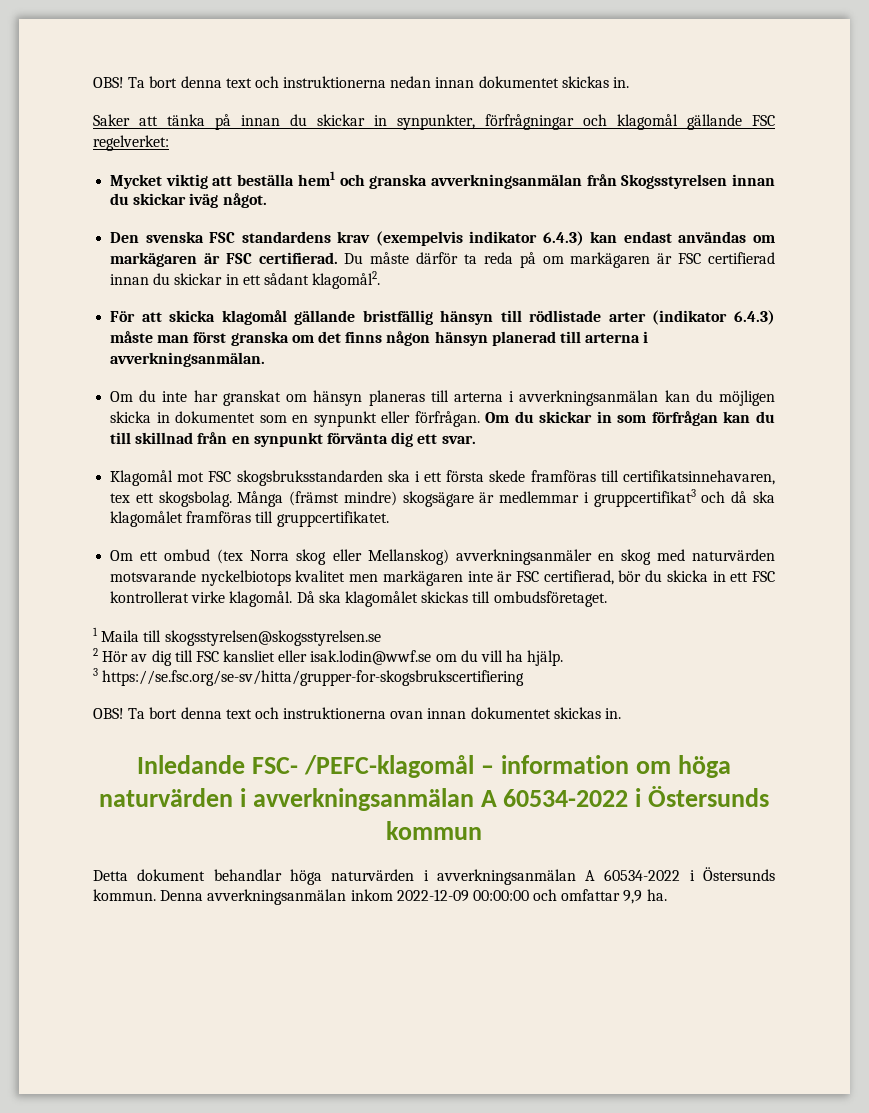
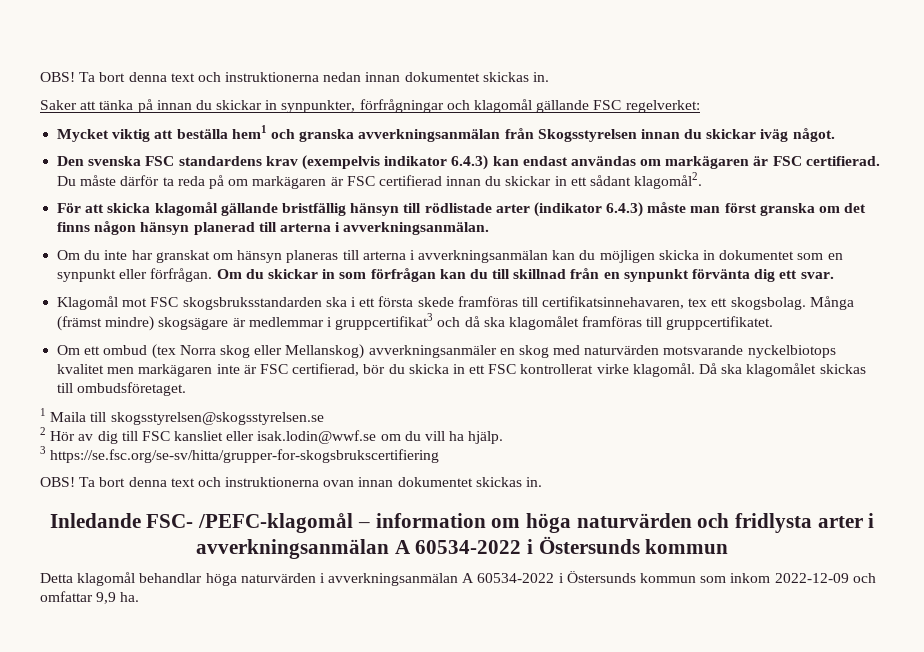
(233, 797) none -> [697,513,863,533] och fridlysta arter
[137,869,206,881] dokument -> [77,572,136,586] klagomål
[93,889,347,905] kommun. Denna avverkningsanmälan -> [640,573,727,583] kommun som
[472,890,529,901] 00:00:00 -> (849, 578) none

